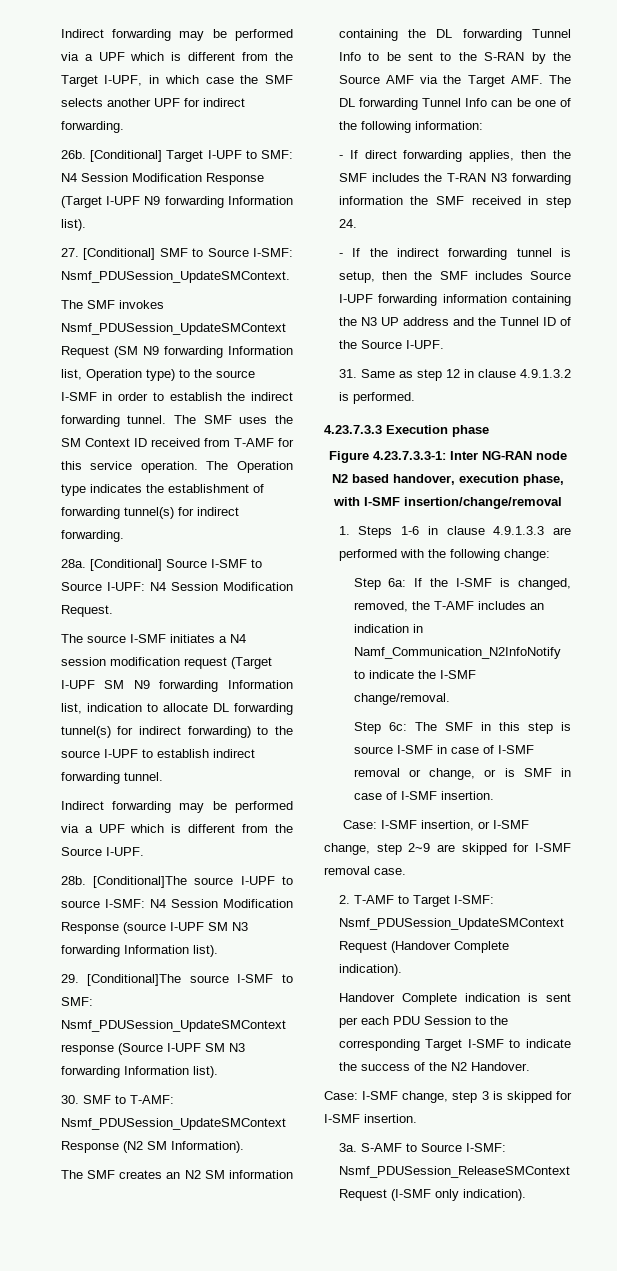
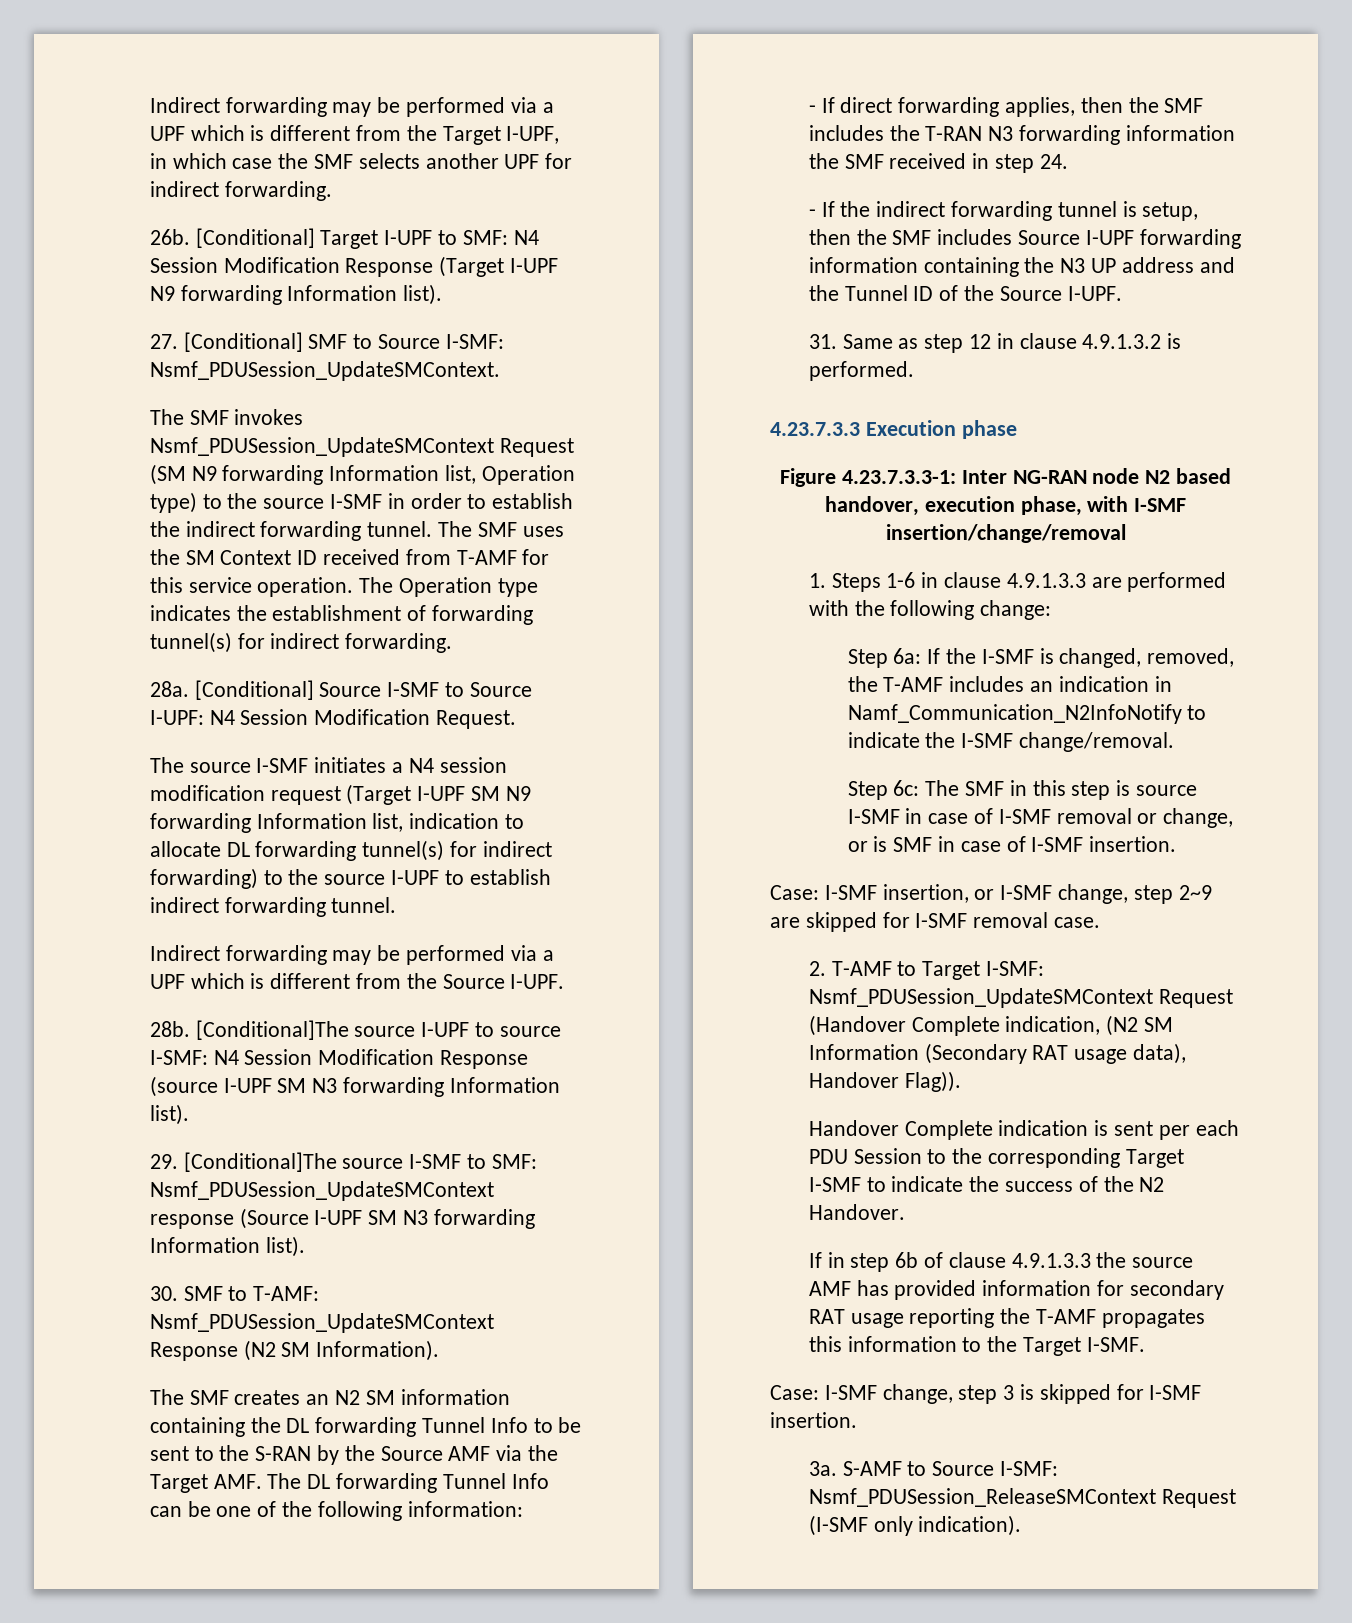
[338,964,402,976] indication). -> [1005,1015,1174,1036] [808,1043,1187,1064] [808,1071,961,1092] indication, (N2 SM Information (Secondary RAT usage data), Handover Flag)).
(530, 1066) none -> [808,1252,1194,1272] [808,1280,1224,1300] [808,1308,1205,1328] [808,1336,1145,1356] // If in step 6b of clause 4.9.1.3.3 the source AMF has provided information for secondary RAT usage reporting the T-AMF propagates this information to the Target I-SMF.

